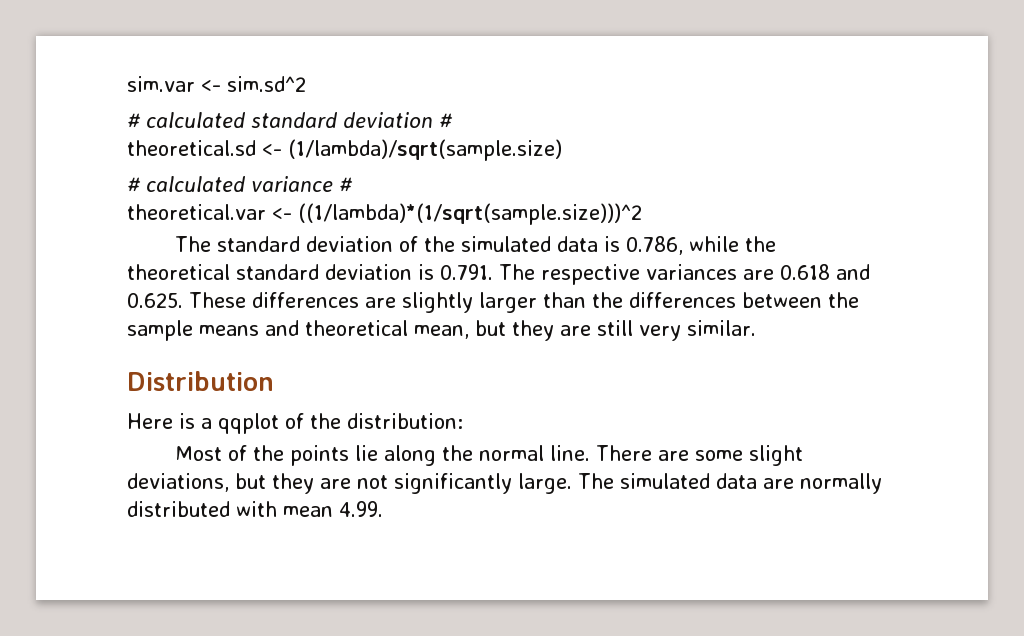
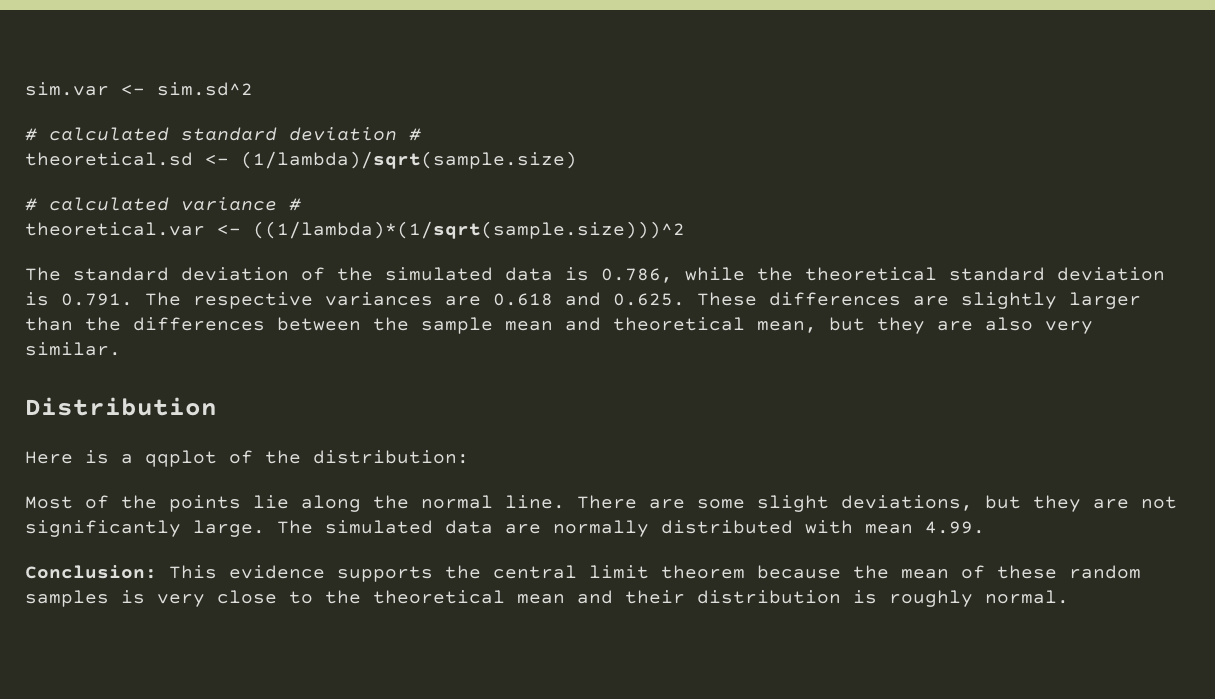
[199,325,259,336] means -> [505,321,553,331] mean
[597,320,633,336] still -> [985,317,1033,331] also
(383, 509) none -> [25,565,1141,582] [25,590,1069,607] // Conclusion: This evidence supports the central limit theorem because the mean of these random samples is very close to the theoretical mean and their distribution is roughly normal.

